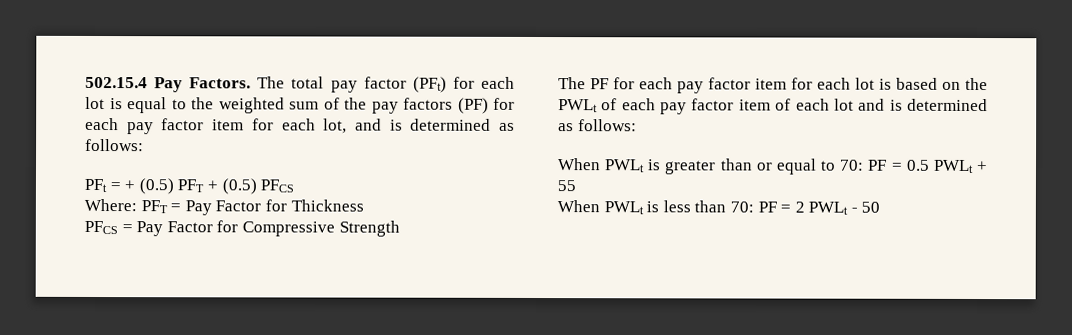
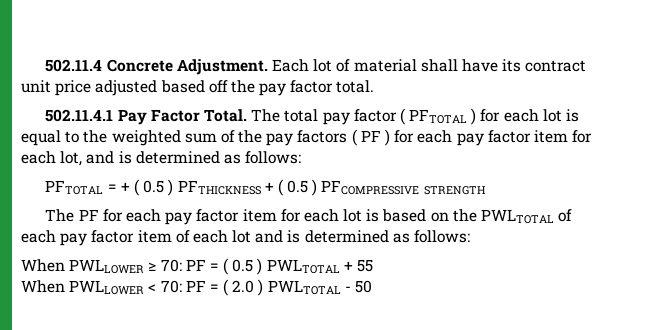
[85,76,252,93] 502.15.4 Pay Factors. -> [45,59,587,75] [21,80,375,96] [45,109,247,125] 502.11.4 Concrete Adjustment. Each lot of material shall have its contract unit price adjusted based off the pay factor total. // 502.11.4.1 Pay Factor Total.
[412,76,447,93] (PFt) -> [399,108,477,125] ( PFTOTAL )
[457,97,489,114] (PF) -> [351,129,391,146] ( PF )
[84,178,107,193] PFt -> [45,180,104,195] PFTOTAL
[138,178,295,195] [84,198,364,216] [84,220,400,237] (0.5) PFT + (0.5) PFCS // Where: PFT = Pay Factor for Thickness // PFCS = Pay Factor for Compressive Strength -> [133,179,486,196] ( 0.5 ) PFTHICKNESS + ( 0.5 ) PFCOMPRESSIVE STRENGTH
[558,99,598,113] PWLt -> [480,209,554,224] PWLTOTAL
[604,158,988,175] [557,180,576,192] [557,200,849,215] PWLt is greater than or equal to 70: PF = 0.5 PWLt + 55 // When PWLt is less than 70: PF = 2 PWLt -> [69,258,374,275] [21,279,341,296] PWLLOWER ≥ 70: PF = ( 0.5 ) PWLTOTAL + 55 // When PWLLOWER < 70: PF = ( 2.0 ) PWLTOTAL

